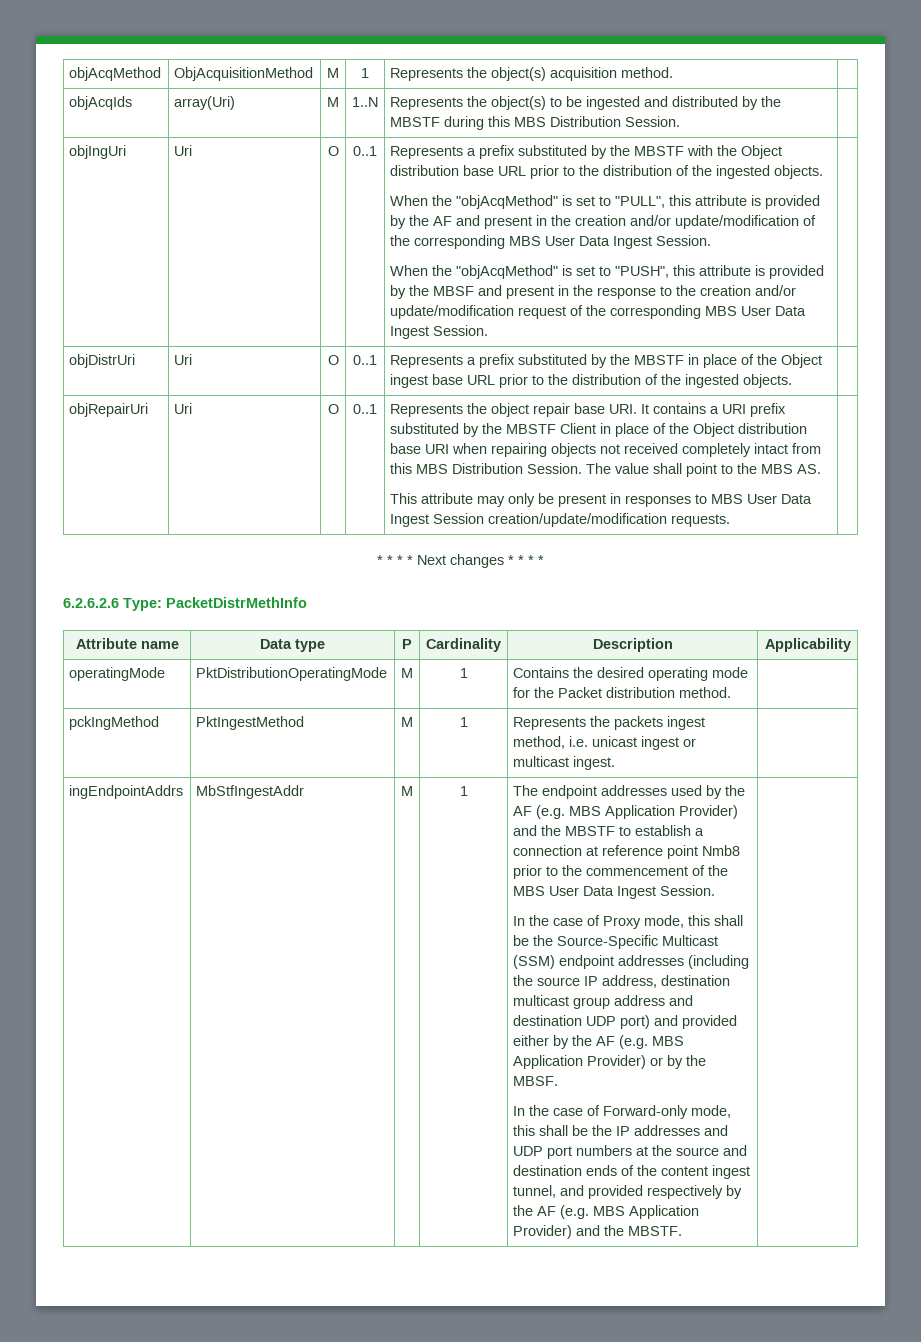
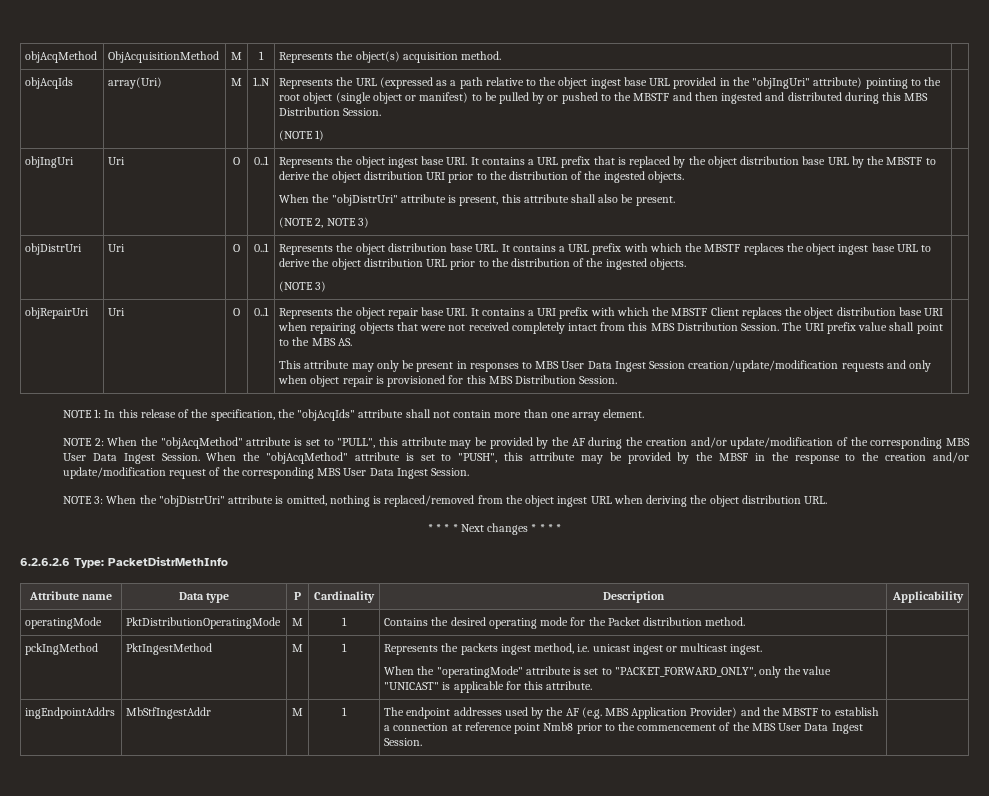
[491,96,782,110] [390,117,441,127] object(s) to be ingested and distributed by the MBSTF -> [355,77,942,89] [279,92,842,104] URL (expressed as a path relative to the object ingest base URL provided in the "objIngUri" attribute) pointing to the root object (single object or manifest) to be pulled by or pushed to the MBSTF and then ingested and distributed
(681, 121) none -> [279,130,325,141] // (NOTE 1)
[467,145,783,159] [390,165,527,176] a prefix substituted by the MBSTF with the Object distribution base URL -> [336,156,936,168] [279,171,446,183] the object ingest base URI. It contains a URL prefix that is replaced by the object distribution base URL by the MBSTF to derive the object distribution URI
[456,195,821,209] [390,215,817,229] [390,235,712,249] [390,265,825,279] [390,285,797,299] [390,305,807,319] [390,325,489,339] "objAcqMethod" is set to "PULL", this attribute is provided by the AF and present in the creation and/or update/modification of the corresponding MBS User Data Ingest Session. // When the "objAcqMethod" is set to "PUSH", this attribute is provided by the MBSF and present in the response to the creation and/or update/modification request of the corresponding MBS User Data Ingest Session. -> [331,194,675,206] [279,217,369,228] "objDistrUri" attribute is present, this attribute shall also be present. // (NOTE 2, NOTE 3)
[467,354,823,368] [390,374,793,388] a prefix substituted by the MBSTF in place of the Object ingest base URL prior to the distribution of the ingested objects. -> [336,243,932,255] [279,258,686,270] [279,281,327,292] the object distribution base URL. It contains a URL prefix with which the MBSTF replaces the object ingest base URL to derive the object distribution URL prior to the distribution of the ingested objects. // (NOTE 3)
[390,423,480,437] substituted by -> [590,307,649,316] with which
[600,423,735,437] in place of the Object -> [741,307,834,319] replaces the object
(597, 450) none -> [396,322,447,331] that were
(612, 468) none -> [804,322,856,334] URI prefix
[671,514,731,527] requests. | -> [841,360,932,372] [278,375,618,387] [62,409,645,421] [62,437,971,449] [62,452,969,464] [62,467,470,479] [62,495,828,507] requests and only when object repair is provisioned for this MBS Distribution Session. | // NOTE 1: In this release of the specification, the "objAcqIds" attribute shall not contain more than one array element. // NOTE 2: When the "objAcqMethod" attribute is set to "PULL", this attribute may be provided by the AF during the creation and/or update/modification of the corresponding MBS User Data Ingest Session. When the "objAcqMethod" attribute is set to "PUSH", this attribute may be provided by the MBSF in the response to the creation and/or update/modification request of the corresponding MBS User Data Ingest Session. // NOTE 3: When the "objDistrUri" attribute is omitted, nothing is replaced/removed from the object ingest URL when deriving the object distribution URL.
(616, 763) none -> [384,666,832,678] [384,681,593,693] // When the "operatingMode" attribute is set to "PACKET_FORWARD_ONLY", only the value "UNICAST" is applicable for this attribute.
[513,915,744,929] [513,935,719,949] [513,955,750,969] [513,975,731,988] [513,995,694,1009] [513,1015,738,1029] [513,1035,685,1049] [513,1055,707,1069] [513,1076,559,1086] [513,1105,732,1119] [513,1125,729,1136] [513,1145,748,1159] [513,1165,751,1179] [513,1185,743,1199] [513,1205,700,1219] [513,1225,683,1239] // In the case of Proxy mode, this shall be the Source-Specific Multicast (SSM) endpoint addresses (including the source IP address, destination multicast group address and destination UDP port) and provided either by the AF (e.g. MBS Application Provider) or by the MBSF. // In the case of Forward-only mode, this shall be the IP addresses and UDP port numbers at the source and destination ends of the content ingest tunnel, and provided respectively by the AF (e.g. MBS Application Provider) and the MBSTF. -> (423, 742) none

